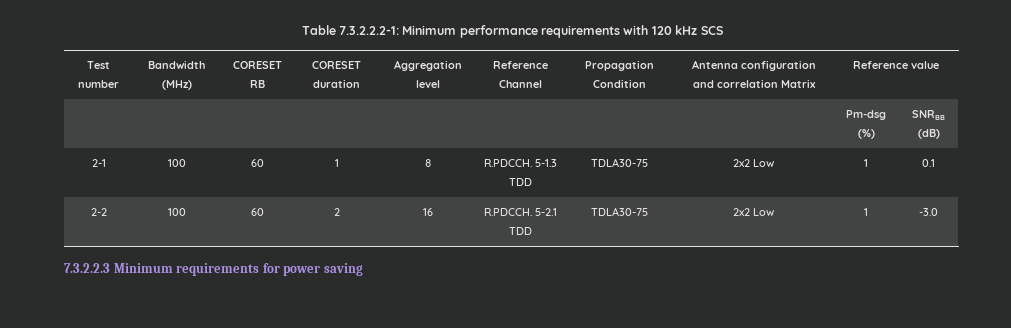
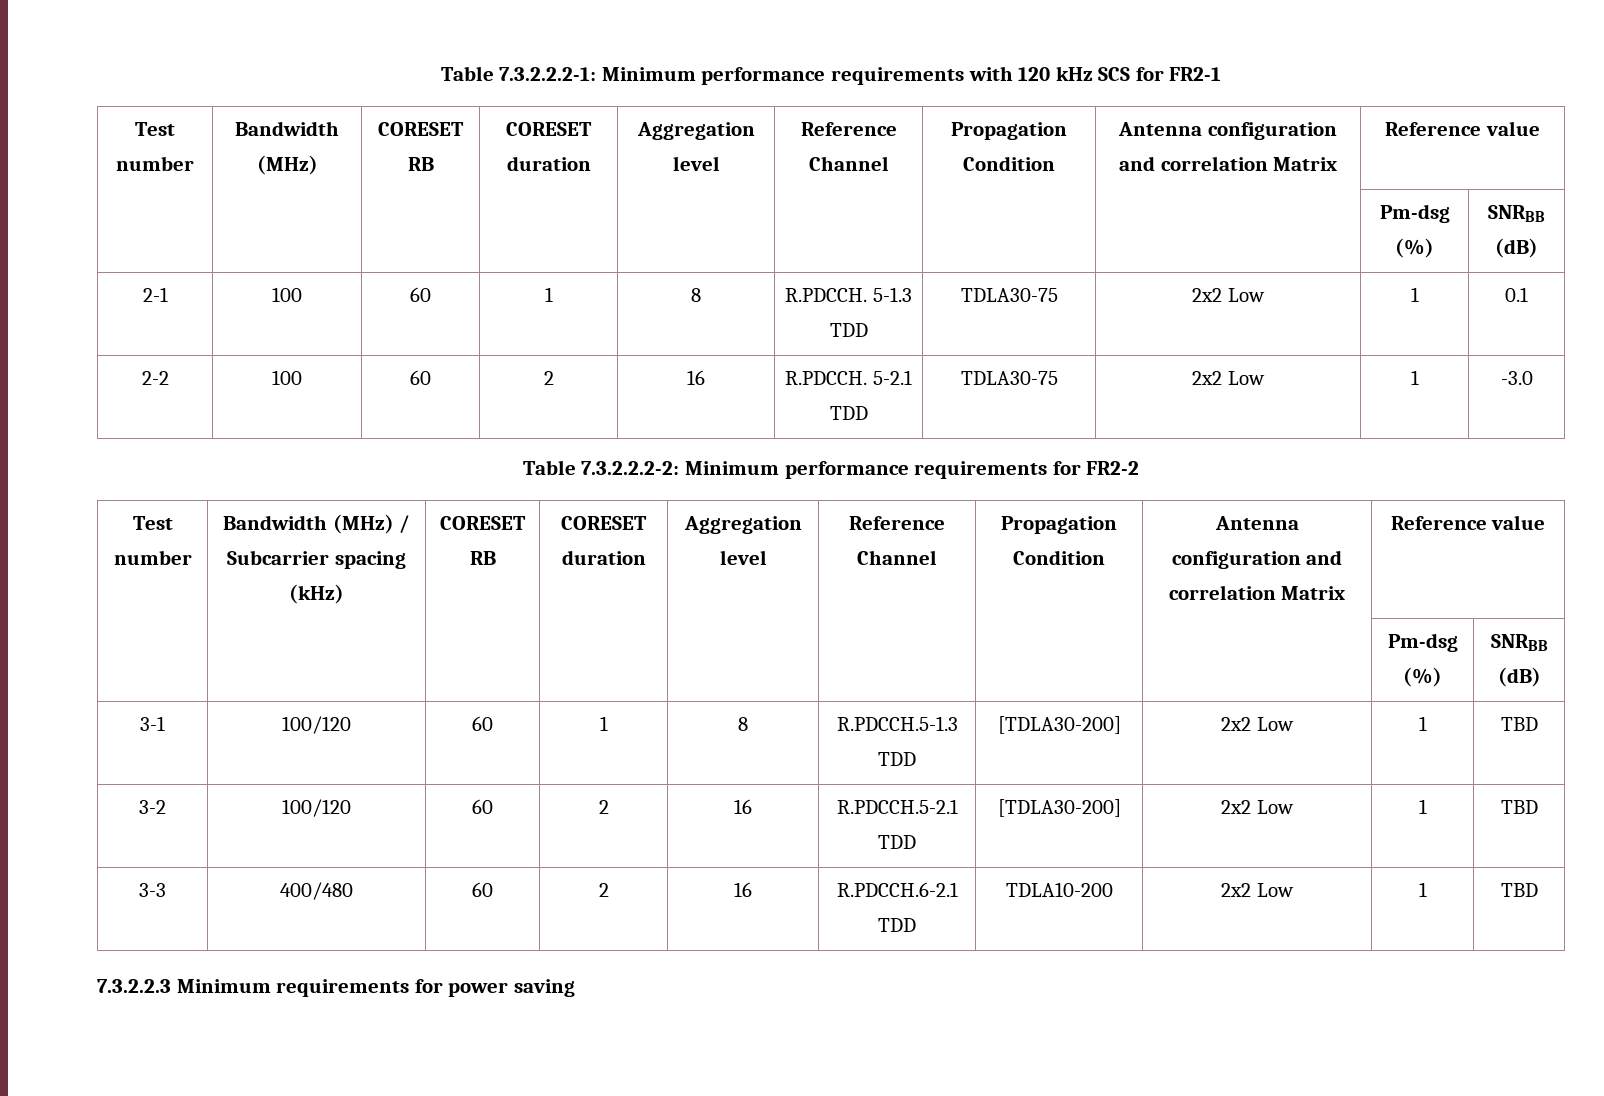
(723, 30) none -> [1135,67,1222,81] for FR2-1
(938, 212) none -> [522,460,1140,479] [132,516,173,530] [113,550,192,565] [222,514,411,534] [227,550,406,569] [289,584,344,604] [440,516,526,530] [469,551,496,565] [561,516,647,530] [561,550,646,565] [683,516,802,534] [719,550,767,565] [849,516,945,530] [857,550,937,565] [1001,516,1117,534] [1013,550,1105,565] [1214,516,1299,530] [1171,550,1343,569] [1168,585,1346,600] [1390,515,1546,530] [1387,633,1458,652] [1403,667,1442,687] [1490,634,1548,651] [1497,667,1541,687] [140,716,165,731] [282,716,351,734] [472,716,493,731] [599,716,608,731] [738,717,748,731] [836,716,958,731] [878,752,916,766] [997,716,1121,734] [1221,717,1294,731] [1418,716,1427,731] [1500,717,1538,731] [139,800,166,814] [282,799,351,817] [472,799,493,814] [598,800,609,814] [734,799,752,814] [836,799,958,814] [878,835,916,849] [997,799,1121,817] [1221,800,1294,814] [1418,799,1427,814] [1500,800,1538,814] [139,883,166,897] [280,882,353,900] [472,882,493,897] [598,883,609,897] [734,882,752,897] [836,882,958,897] [878,918,916,932] [1005,882,1113,897] [1221,883,1294,897] [1418,882,1427,897] [1500,883,1538,897] // Table 7.3.2.2.2-2: Minimum performance requirements for FR2-2 // Test number | Bandwidth (MHz) / Subcarrier spacing (kHz) | CORESET RB | CORESET duration | Aggregation level | Reference Channel | Propagation Condition | Antenna configuration and correlation Matrix | Reference value // | | | | | | | | Pm-dsg (%) | SNRBB (dB) // 3-1 | 100/120 | 60 | 1 | 8 | R.PDCCH.5-1.3 TDD | [TDLA30-200] | 2x2 Low | 1 | TBD // 3-2 | 100/120 | 60 | 2 | 16 | R.PDCCH.5-2.1 TDD | [TDLA30-200] | 2x2 Low | 1 | TBD // 3-3 | 400/480 | 60 | 2 | 16 | R.PDCCH.6-2.1 TDD | TDLA10-200 | 2x2 Low | 1 | TBD

